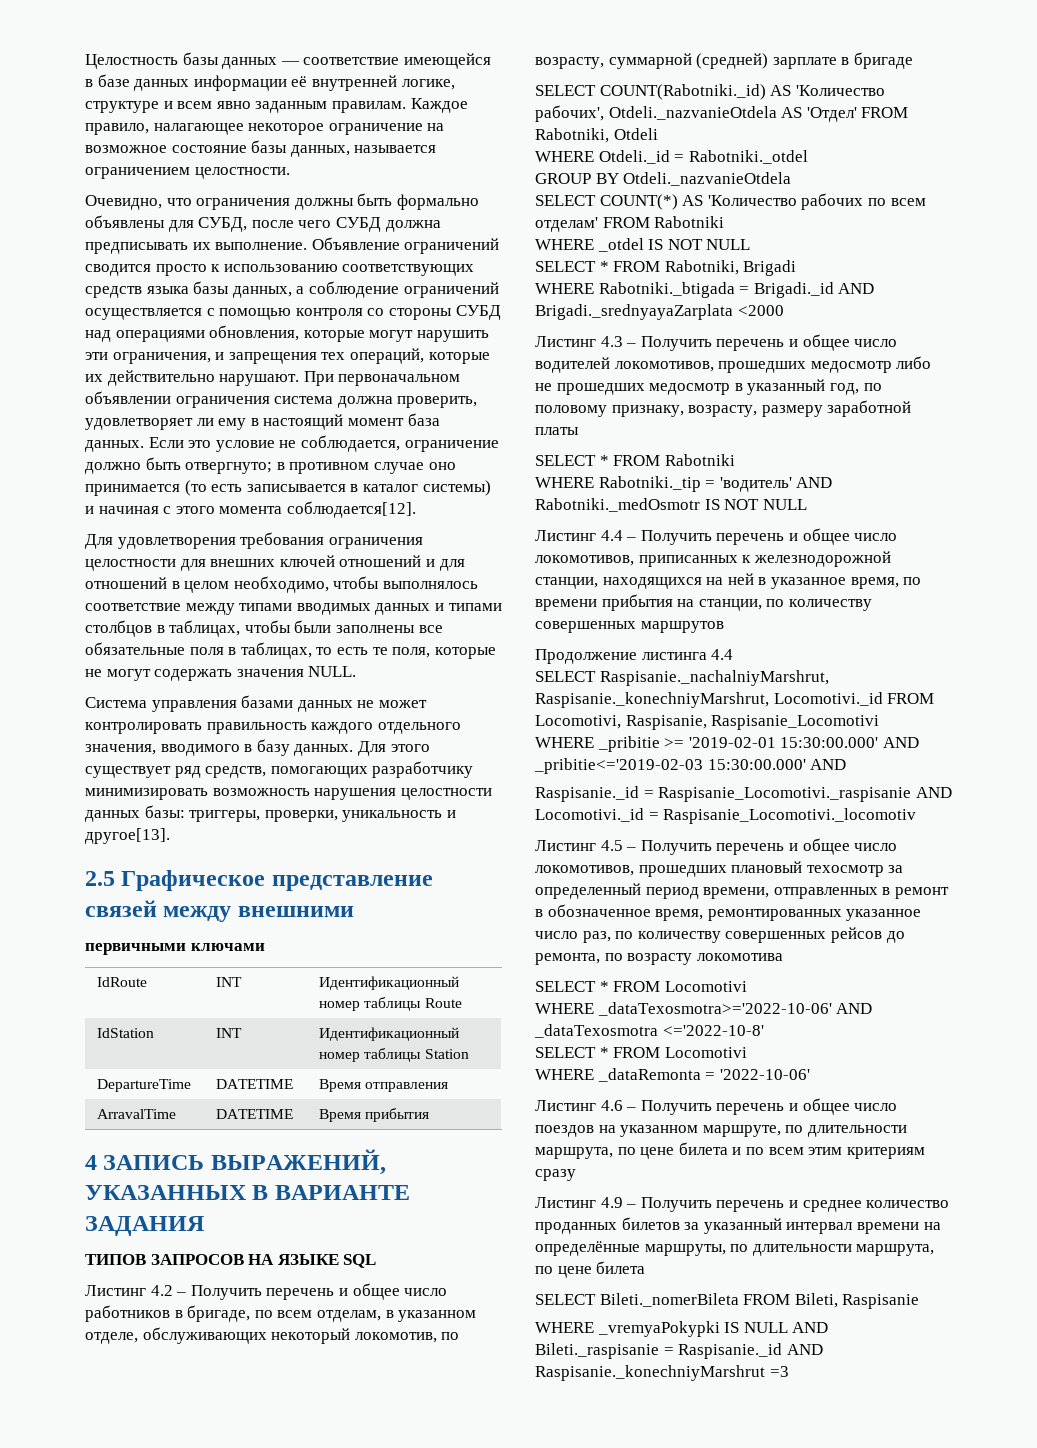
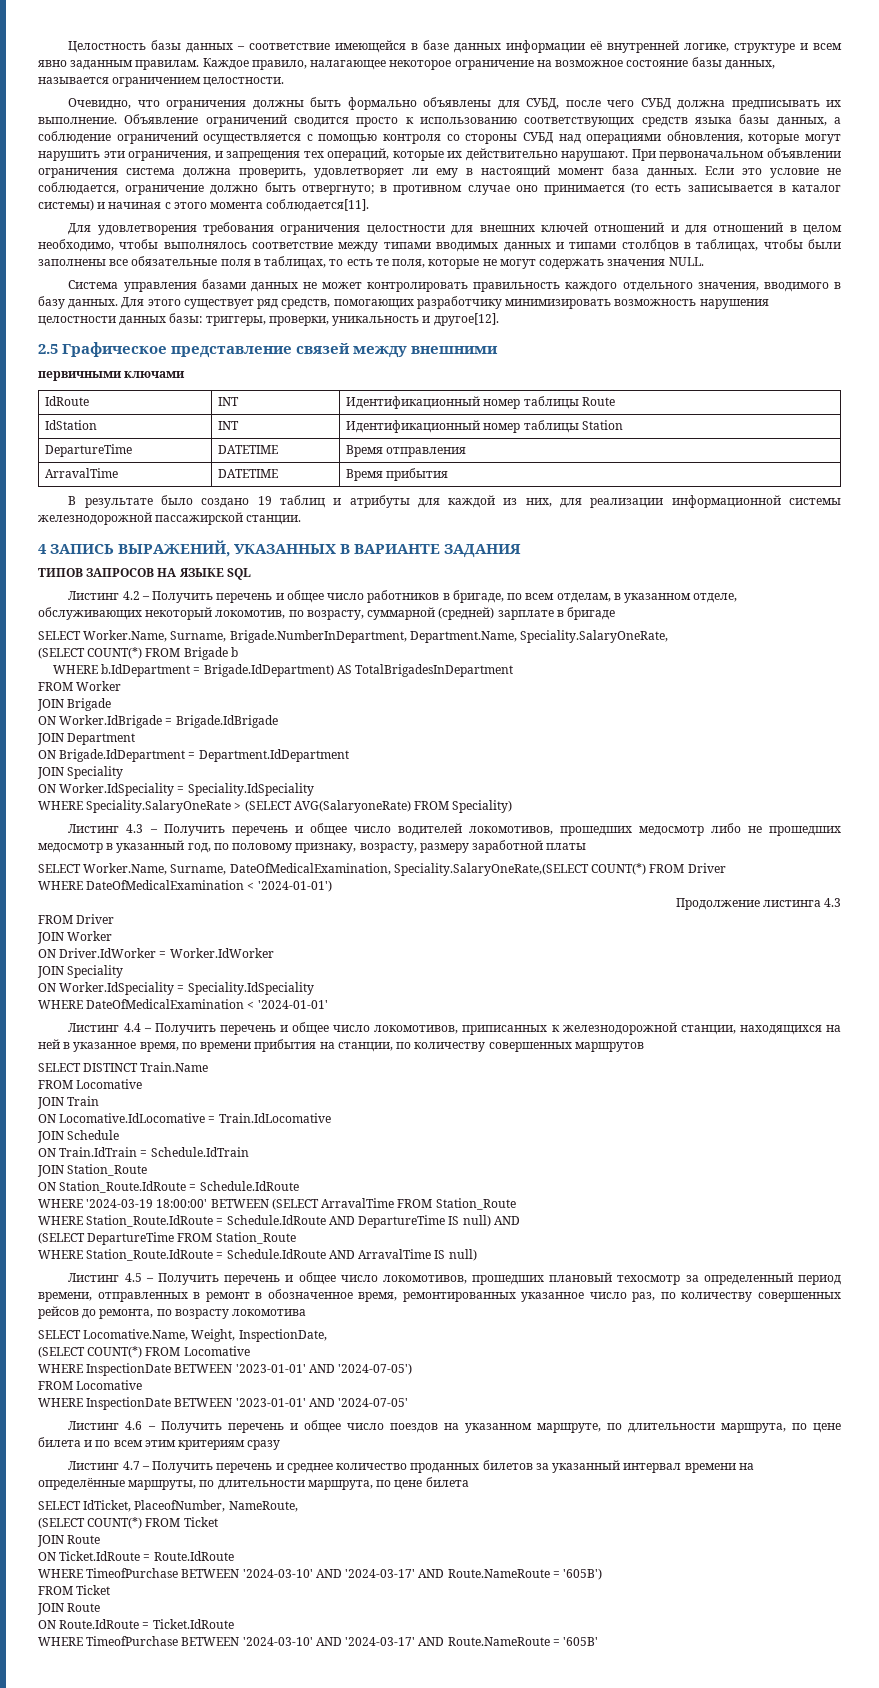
[280,61,300,65] — -> [237,46,246,50] –
[286,501,416,518] соблюдается[12]. -> [266,199,370,212] соблюдается[11].
[85,828,170,844] другое[13]. -> [433,313,499,326] другое[12].
(430, 1115) none -> [68,495,841,508] [38,512,302,525] // В результате было создано 19 таблиц и атрибуты для каждой из них, для реализации информационной системы железнодорожной пассажирской станции.
[599,84,885,100] [535,105,909,122] [535,128,658,143] [535,150,808,164] [535,172,792,186] [535,193,926,210] [535,216,725,232] [535,238,751,252] [535,260,797,276] [535,282,875,298] [535,304,784,320] COUNT(Rabotniki._id) AS 'Количество рабочих', Otdeli._nazvanieOtdela AS 'Отдел' FROM Rabotniki, Otdeli // WHERE Otdeli._id = Rabotniki._otdel // GROUP BY Otdeli._nazvanieOtdela // SELECT COUNT(*) AS 'Количество рабочих по всем отделам' FROM Rabotniki // WHERE _otdel IS NOT NULL // SELECT * FROM Rabotniki, Brigadi // WHERE Rabotniki._btigada = Brigadi._id AND Brigadi._srednyayaZarplata <2000 -> [83,630,669,643] [38,647,238,660] [52,664,513,677] [38,681,122,691] [37,698,112,711] [38,715,278,728] [37,733,136,745] [38,749,349,762] [37,766,124,779] [38,783,314,796] [38,800,513,813] Worker.Name, Surname, Brigade.NumberInDepartment, Department.Name, Speciality.SalaryOneRate, // (SELECT COUNT(*) FROM Brigade b // WHERE b.IdDepartment = Brigade.IdDepartment) AS TotalBrigadesInDepartment // FROM Worker // JOIN Brigade // ON Worker.IdBrigade = Brigade.IdBrigade // JOIN Department // ON Brigade.IdDepartment = Department.IdDepartment // JOIN Speciality // ON Worker.IdSpeciality = Speciality.IdSpeciality // WHERE Speciality.SalaryOneRate > (SELECT AVG(SalaryoneRate) FROM Speciality)
[599,454,735,466] [535,476,833,492] [535,498,807,512] * FROM Rabotniki // WHERE Rabotniki._tip = 'водитель' AND Rabotniki._medOsmotr IS NOT NULL -> [83,863,726,876] [38,880,332,892] [675,898,841,910] [38,914,115,924] [37,931,113,944] [38,948,274,958] [37,965,124,978] [38,982,314,995] [38,999,328,1009] Worker.Name, Surname, DateOfMedicalExamination, Speciality.SalaryOneRate,(SELECT COUNT(*) FROM Driver // WHERE DateOfMedicalExamination < '2024-01-01') // Продолжение листинга 4.3 // FROM Driver // JOIN Worker // ON Driver.IdWorker = Worker.IdWorker // JOIN Speciality // ON Worker.IdSpeciality = Speciality.IdSpeciality // WHERE DateOfMedicalExamination < '2024-01-01'
[535,649,734,664] [535,670,829,686] [535,692,935,708] [535,715,880,730] [535,736,919,752] [534,758,847,774] [535,786,952,802] [535,808,917,824] Продолжение листинга 4.4 // SELECT Raspisanie._nachalniyMarshrut, Raspisanie._konechniyMarshrut, Locomotivi._id FROM Locomotivi, Raspisanie, Raspisanie_Locomotivi // WHERE _pribitie >= '2019-02-01 15:30:00.000' AND _pribitie<='2019-02-03 15:30:00.000' AND // Raspisanie._id = Raspisanie_Locomotivi._raspisanie AND Locomotivi._id = Raspisanie_Locomotivi._locomotiv -> [38,1062,209,1072] [38,1079,143,1089] [37,1096,100,1109] [38,1113,331,1123] [37,1130,120,1143] [38,1147,249,1157] [37,1164,148,1177] [38,1181,299,1193] [38,1198,516,1210] [38,1215,520,1228] [38,1232,296,1245] [38,1249,477,1261] SELECT DISTINCT Train.Name // FROM Locomative // JOIN Train // ON Locomative.IdLocomative = Train.IdLocomative // JOIN Schedule // ON Train.IdTrain = Schedule.IdTrain // JOIN Station_Route // ON Station_Route.IdRoute = Schedule.IdRoute // WHERE '2024-03-19 18:00:00' BETWEEN (SELECT ArravalTime FROM Station_Route // WHERE Station_Route.IdRoute = Schedule.IdRoute AND DepartureTime IS null) AND // (SELECT DepartureTime FROM Station_Route // WHERE Station_Route.IdRoute = Schedule.IdRoute AND ArravalTime IS null)
[599,981,747,992] [535,1002,873,1016] [534,1024,764,1038] [535,1047,747,1058] [535,1068,810,1082] * FROM Locomotivi // WHERE _dataTexosmotra>='2022-10-06' AND _dataTexosmotra <='2022-10-8' // SELECT * FROM Locomotivi // WHERE _dataRemonta = '2022-10-06' -> [83,1329,327,1342] [38,1346,250,1358] [38,1363,413,1376] [38,1380,143,1390] [38,1397,409,1410] Locomative.Name, Weight, InspectionDate, // (SELECT COUNT(*) FROM Locomative // WHERE InspectionDate BETWEEN '2023-01-01' AND '2024-07-05') // FROM Locomative // WHERE InspectionDate BETWEEN '2023-01-01' AND '2024-07-05'
[600,1197,623,1208] 4.9 -> [122,1461,140,1470] 4.7
[599,1293,920,1309] [535,1321,829,1337] [535,1343,823,1359] [535,1365,789,1381] Bileti._nomerBileta FROM Bileti, Raspisanie // WHERE _vremyaPokypki IS NULL AND Bileti._raspisanie = Raspisanie._id AND Raspisanie._konechniyMarshrut =3 -> [83,1500,298,1512] [38,1517,218,1529] [37,1535,101,1547] [38,1551,234,1561] [38,1568,603,1580] [38,1585,111,1595] [37,1603,101,1615] [38,1619,234,1629] [38,1636,599,1646] IdTicket, PlaceofNumber, NameRoute, // (SELECT COUNT(*) FROM Ticket // JOIN Route // ON Ticket.IdRoute = Route.IdRoute // WHERE TimeofPurchase BETWEEN '2024-03-10' AND '2024-03-17' AND Route.NameRoute = '605B') // FROM Ticket // JOIN Route // ON Route.IdRoute = Ticket.IdRoute // WHERE TimeofPurchase BETWEEN '2024-03-10' AND '2024-03-17' AND Route.NameRoute = '605B'

